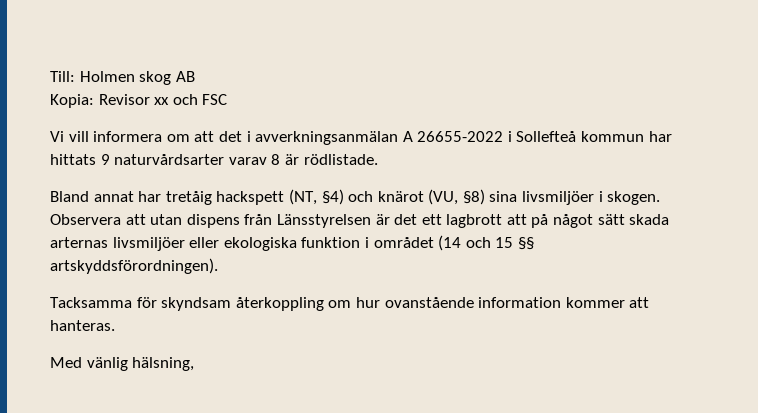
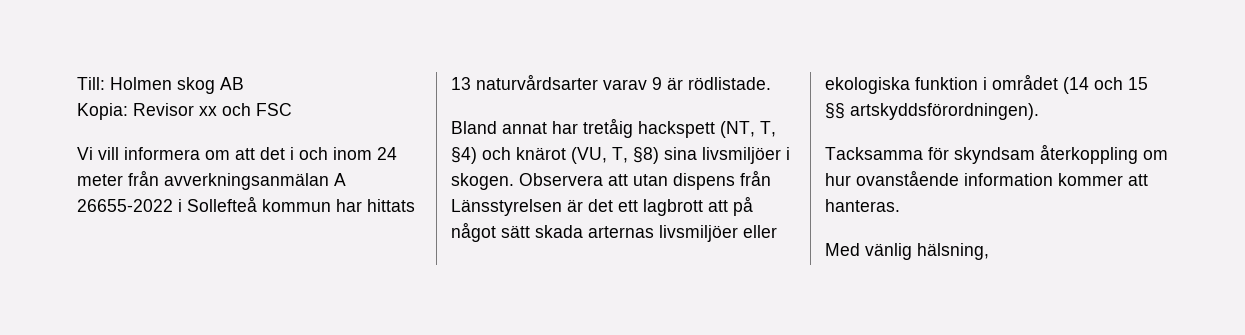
(251, 136) none -> [299,147,397,160] [77,170,159,186] och inom 24 meter från
[100,154,110,165] 9 -> [451,77,471,90] 13
[271,154,281,165] 8 -> [652,77,662,90] 9
(317, 197) none -> [760,121,776,137] T,
(459, 197) none -> [612,147,628,163] T,

